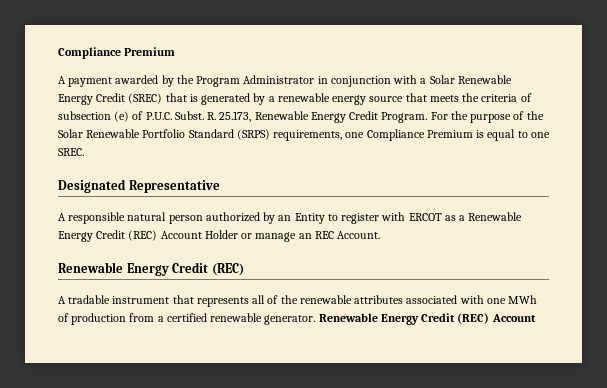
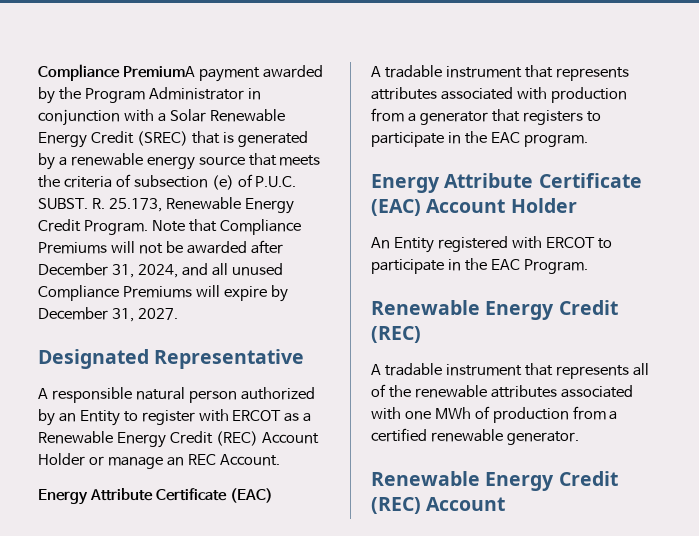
[58,47,176,59] [58,76,66,84] Compliance Premium // A -> [38,64,195,81] Compliance PremiumA
[174,111,204,120] Subst. -> [38,198,88,210] SUBST.
[430,111,544,123] [58,129,550,141] [58,148,84,156] For the purpose of the Solar Renewable Portfolio Standard (SRPS) requirements, one Compliance Premium is equal to one SREC. -> [151,219,301,235] [38,240,283,254] [38,263,283,278] [38,285,288,302] [38,307,178,322] Note that Compliance Premiums will not be awarded after December 31, 2024, and all unused Compliance Premiums will expire by December 31, 2027.
(381, 235) none -> [38,488,273,505] [371,65,629,81] [371,87,627,103] [371,108,601,125] [371,131,588,147] [371,173,642,193] [371,198,577,216] [371,236,612,253] [371,258,588,274] // Energy Attribute Certificate (EAC) // A tradable instrument that represents attributes associated with production from a generator that registers to participate in the EAC program. // Energy Attribute Certificate (EAC) Account Holder // An Entity registered with ERCOT to participate in the EAC Program.
(316, 320) none -> (579, 438) //

